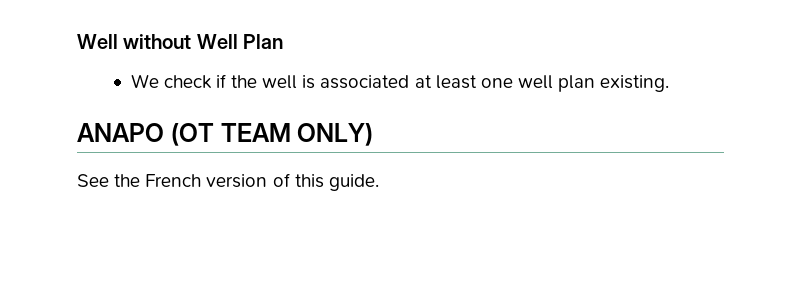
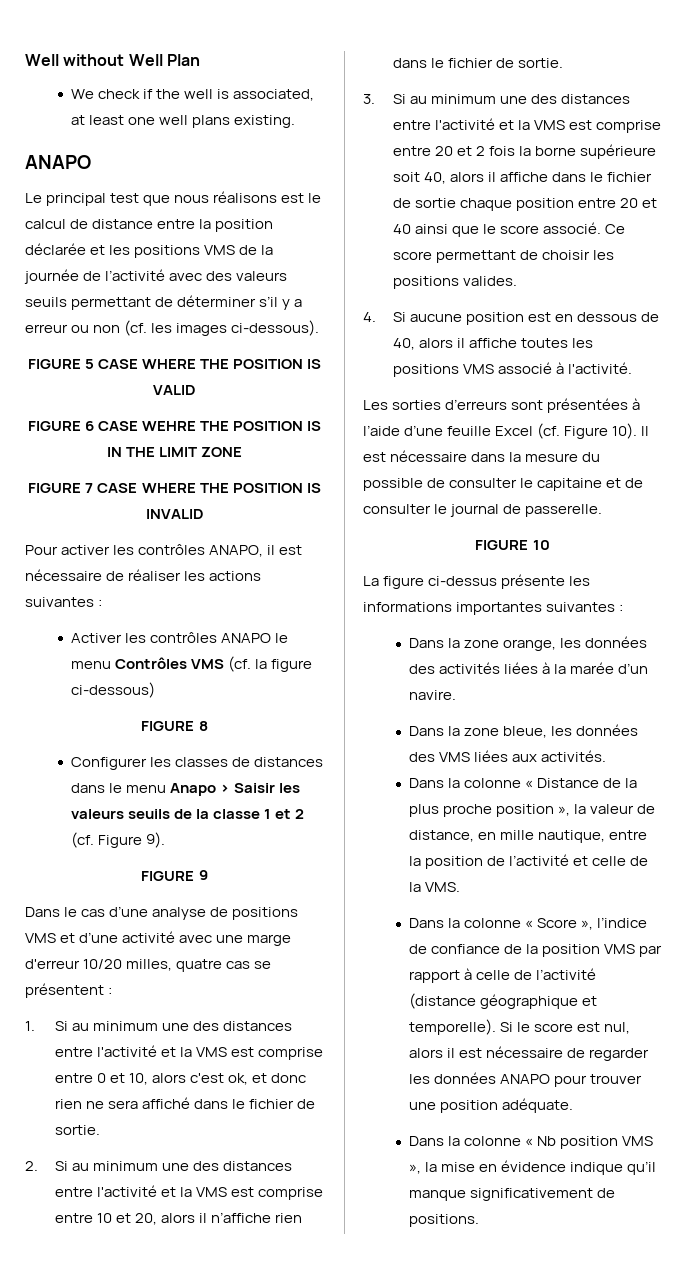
[320,75,410,89] associated -> [233,89,315,101] associated,
[558,75,596,92] plan -> [192,115,231,128] plans
[170,123,374,146] [77,173,379,191] (OT TEAM ONLY) // See the French version of this guide. -> [25,191,322,206] [25,219,274,232] [25,243,274,258] [24,269,288,284] [25,295,303,310] [25,320,320,336] [27,359,322,369] [153,385,196,395] [27,421,322,431] [106,447,243,457] [28,483,321,493] [145,509,204,519] [25,544,303,557] [25,569,262,581] [25,597,103,607] [71,632,289,643] [71,656,313,672] [71,682,156,698] [141,721,208,731] [71,757,324,770] [71,783,301,796] [71,809,305,819] [71,832,166,848] [141,870,208,881] [25,906,299,920] [25,931,292,946] [25,959,272,972] [25,983,113,998] [25,1021,292,1031] [54,1045,323,1060] [54,1073,307,1085] [54,1097,315,1109] [54,1125,100,1135] [25,1161,292,1171] [54,1185,323,1200] [54,1212,302,1225] [392,58,563,68] [363,94,630,104] [392,118,661,133] [392,144,656,159] [392,172,652,184] [392,198,657,211] [392,222,625,237] [392,250,614,263] [392,276,517,289] [363,312,659,325] [392,338,593,350] [392,362,632,377] [363,398,641,413] [363,423,650,439] [363,450,601,462] [363,478,644,491] [363,504,603,517] [475,540,550,550] [363,574,591,589] [363,602,624,615] [409,636,648,651] [409,662,649,674] [409,690,457,700] [409,724,639,738] [409,750,607,762] [409,778,638,788] [409,804,656,817] [409,830,648,843] [409,854,649,869] [409,882,461,892] [409,917,648,930] [409,944,663,957] [409,968,597,983] [409,993,598,1009] [409,1019,631,1035] [409,1046,650,1061] [409,1072,643,1087] [409,1098,574,1113] [409,1136,654,1149] [409,1160,657,1175] [409,1188,616,1201] [409,1214,480,1227] // Le principal test que nous réalisons est le calcul de distance entre la position déclarée et les positions VMS de la journée de l’activité avec des valeurs seuils permettant de déterminer s’il y a erreur ou non (cf. les images ci-dessous). // FIGURE 5 CASE WHERE THE POSITION IS VALID // FIGURE 6 CASE WEHRE THE POSITION IS IN THE LIMIT ZONE // FIGURE 7 CASE WHERE THE POSITION IS INVALID // Pour activer les contrôles ANAPO, il est nécessaire de réaliser les actions suivantes : // Activer les contrôles ANAPO le menu Contrôles VMS (cf. la figure ci-dessous) // FIGURE 8 // Configurer les classes de distances dans le menu Anapo > Saisir les valeurs seuils de la classe 1 et 2 (cf. Figure 9). // FIGURE 9 // Dans le cas d’une analyse de positions VMS et d’une activité avec une marge d'erreur 10/20 milles, quatre cas se présentent : // 1. Si au minimum une des distances entre l'activité et la VMS est comprise entre 0 et 10, alors c'est ok, et donc rien ne sera affiché dans le fichier de sortie. // 2. Si au minimum une des distances entre l'activité et la VMS est comprise entre 10 et 20, alors il n’affiche rien dans le fichier de sortie. // 3. Si au minimum une des distances entre l'activité et la VMS est comprise entre 20 et 2 fois la borne supérieure soit 40, alors il affiche dans le fichier de sortie chaque position entre 20 et 40 ainsi que le score associé. Ce score permettant de choisir les positions valides. // 4. Si aucune position est en dessous de 40, alors il affiche toutes les positions VMS associé à l'activité. // Les sorties d’erreurs sont présentées à l’aide d’une feuille Excel (cf. Figure 10). Il est nécessaire dans la mesure du possible de consulter le capitaine et de consulter le journal de passerelle. // FIGURE 10 // La figure ci-dessus présente les informations importantes suivantes : // Dans la zone orange, les données des activités liées à la marée d’un navire. // Dans la zone bleue, les données des VMS liées aux activités. // Dans la colonne « Distance de la plus proche position », la valeur de distance, en mille nautique, entre la position de l’activité et celle de la VMS. // Dans la colonne « Score », l’indice de confiance de la position VMS par rapport à celle de l’activité (distance géographique et temporelle). Si le score est nul, alors il est nécessaire de regarder les données ANAPO pour trouver une position adéquate. // Dans la colonne « Nb position VMS », la mise en évidence indique qu’il manque significativement de positions.

